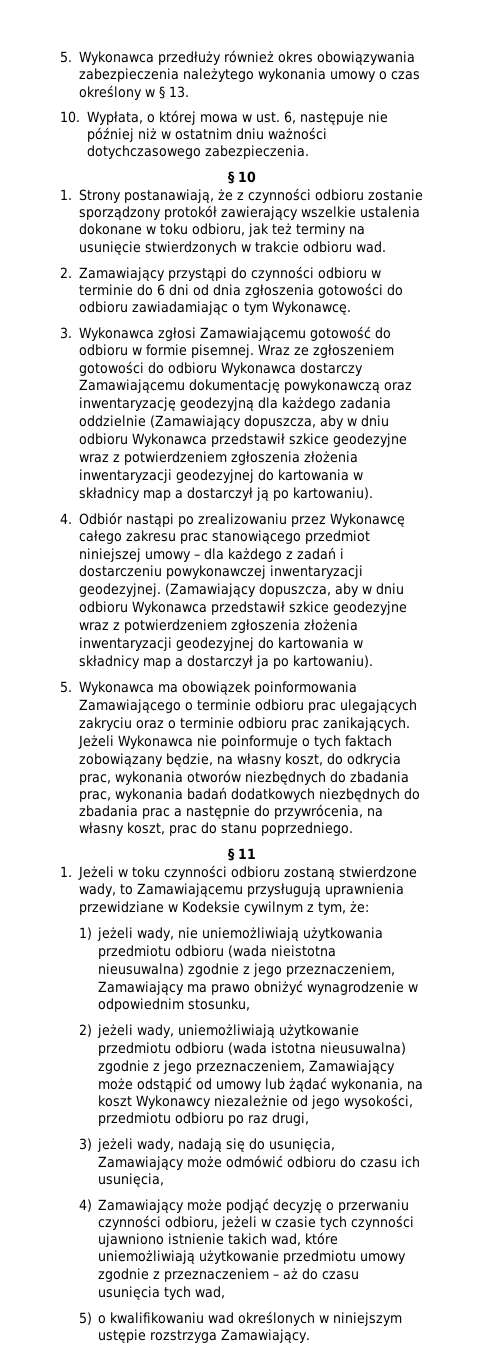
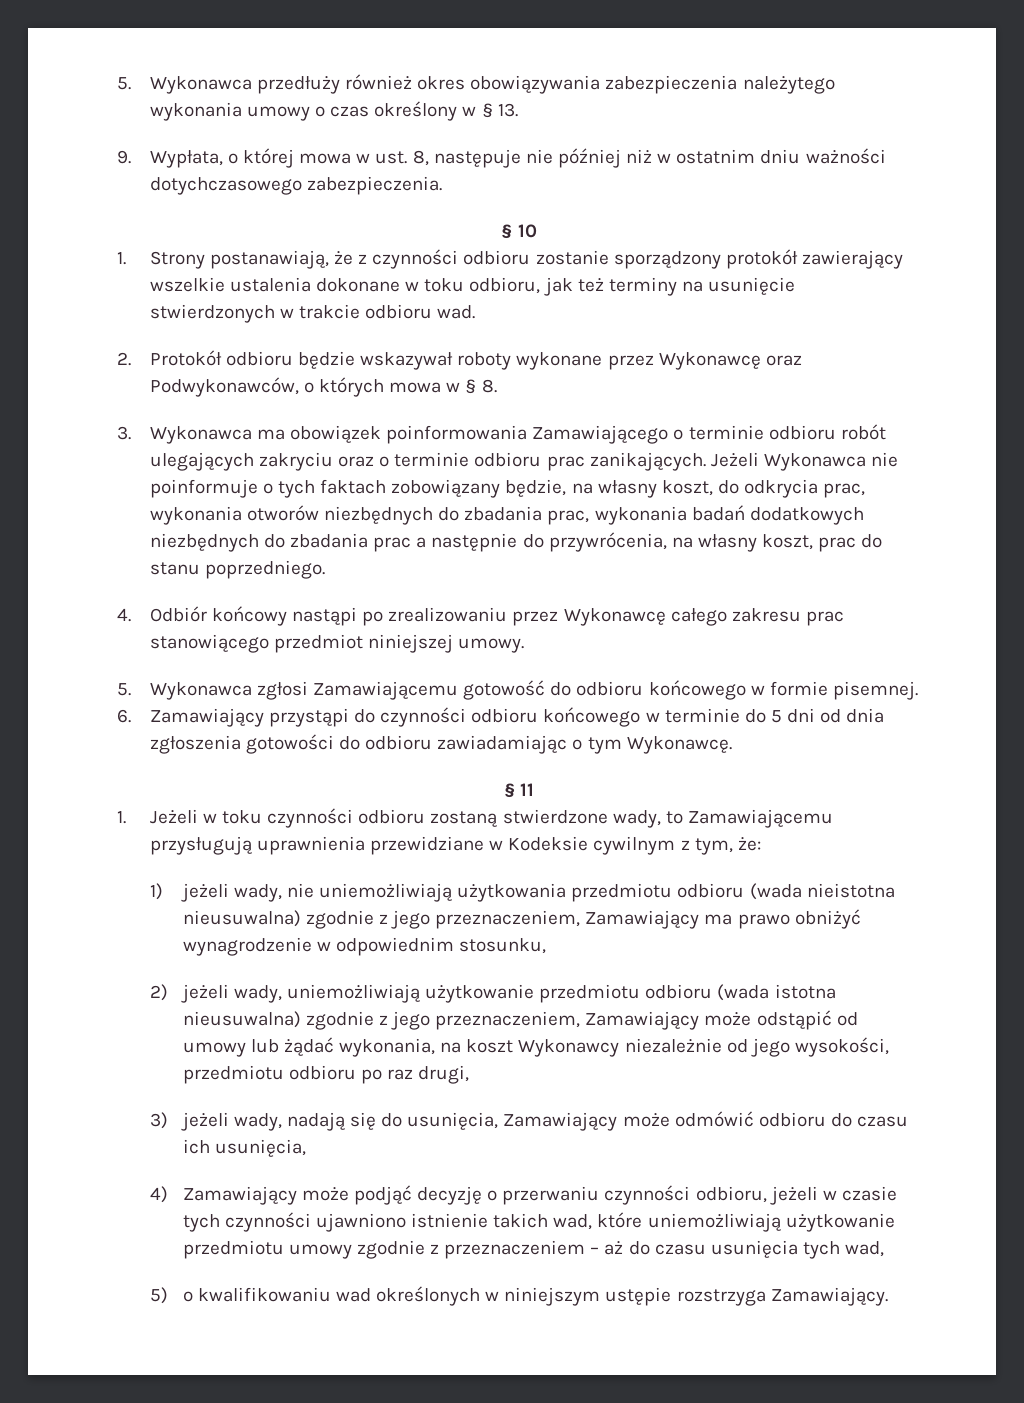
[60,111,80,123] 10. -> [117,150,131,164] 9.
[283,111,296,124] 6, -> [412,150,429,166] 8,
[78,266,381,281] [78,283,403,298] [78,301,351,315] [60,326,391,341] [78,344,394,358] [78,361,363,376] [78,379,412,393] [78,397,391,411] [78,415,389,429] [78,433,407,447] [78,451,358,465] [78,469,363,483] [78,487,373,501] [60,512,405,527] [78,530,370,544] [78,547,344,562] [78,565,363,579] [78,583,404,597] [78,601,407,615] [78,619,358,633] [78,637,363,651] [78,655,373,669] [60,681,72,693] Zamawiający przystąpi do czynności odbioru w terminie do 6 dni od dnia zgłoszenia gotowości do odbioru zawiadamiając o tym Wykonawcę. // 3. Wykonawca zgłosi Zamawiającemu gotowość do odbioru w formie pisemnej. Wraz ze zgłoszeniem gotowości do odbioru Wykonawca dostarczy Zamawiającemu dokumentację powykonawczą oraz inwentaryzację geodezyjną dla każdego zadania oddzielnie (Zamawiający dopuszcza, aby w dniu odbioru Wykonawca przedstawił szkice geodezyjne wraz z potwierdzeniem zgłoszenia złożenia inwentaryzacji geodezyjnej do kartowania w składnicy map a dostarczył ją po kartowaniu). // 4. Odbiór nastąpi po zrealizowaniu przez Wykonawcę całego zakresu prac stanowiącego przedmiot niniejszej umowy – dla każdego z zadań i dostarczeniu powykonawczej inwentaryzacji geodezyjnej. (Zamawiający dopuszcza, aby w dniu odbioru Wykonawca przedstawił szkice geodezyjne wraz z potwierdzeniem zgłoszenia złożenia inwentaryzacji geodezyjnej do kartowania w składnicy map a dostarczył ja po kartowaniu). // 5. -> [149,350,802,370] [149,377,497,397] [117,426,131,440] Protokół odbioru będzie wskazywał roboty wykonane przez Wykonawcę oraz Podwykonawców, o których mowa w § 8. // 3.
[307,702,336,713] prac -> [840,424,886,440] robót
(353, 829) none -> [117,606,844,626] [149,634,525,653] [117,680,918,700] [117,707,885,727] [149,734,732,754] // 4. Odbiór końcowy nastąpi po zrealizowaniu przez Wykonawcę całego zakresu prac stanowiącego przedmiot niniejszej umowy. // 5. Wykonawca zgłosi Zamawiającemu gotowość do odbioru końcowego w formie pisemnej. // 6. Zamawiający przystąpi do czynności odbioru końcowego w terminie do 5 dni od dnia zgłoszenia gotowości do odbioru zawiadamiając o tym Wykonawcę.

